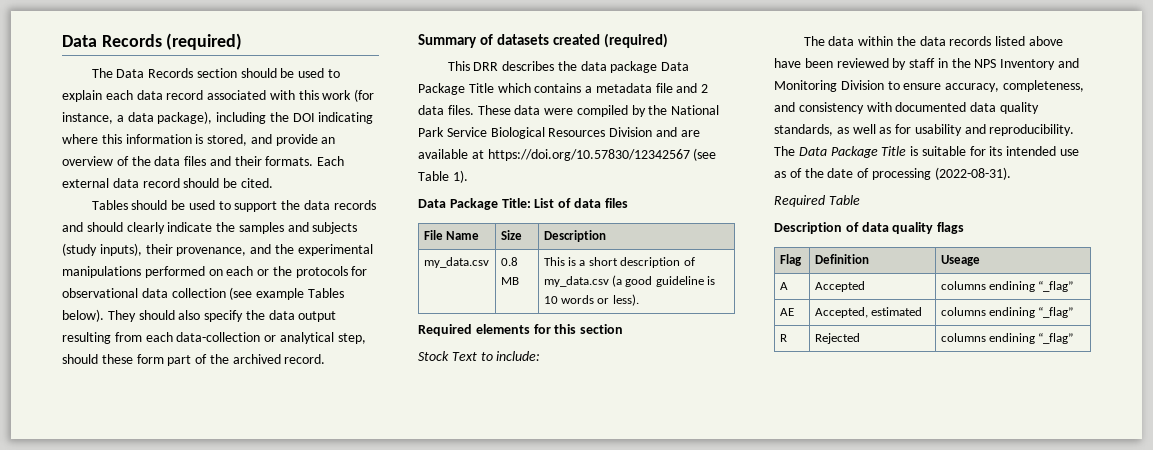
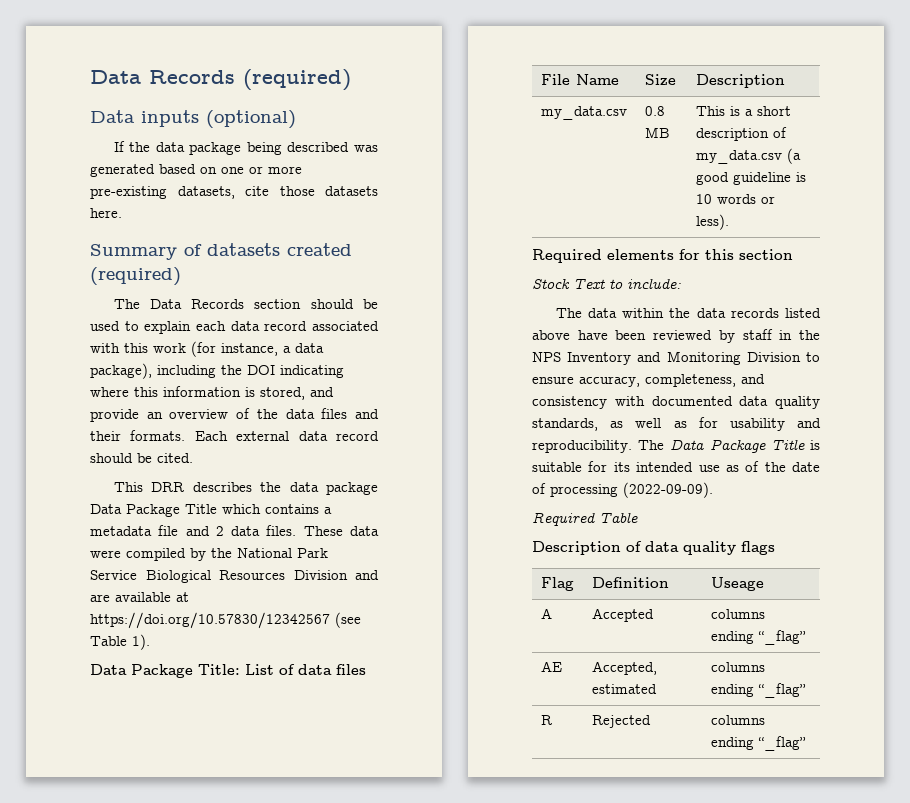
(243, 41) none -> [90,110,296,129] [113,141,378,155] [90,164,302,177] [90,186,378,199] [90,208,122,218] [90,243,352,260] [90,267,181,286] // Data inputs (optional) // If the data package being described was generated based on one or more pre-existing datasets, cite those datasets here. // Summary of datasets created (required)
[91,200,376,212] [62,222,358,234] [62,243,373,256] [62,266,368,278] [62,287,344,300] [62,309,337,322] [62,332,366,344] [62,354,326,366] [418,33,669,48] // Tables should be used to support the data records and should clearly indicate the samples and subjects (study inputs), their provenance, and the experimental manipulations performed on each or the protocols for observational data collection (see example Tables below). They should also specify the data output resulting from each data-collection or analytical step, should these form part of the archived record. // Summary of datasets created (required) -> (193, 458) none
[934,167,1011,180] (2022-08-31). -> [623,482,713,498] (2022-09-09).
[989,281,1036,292] endining -> [710,631,754,644] ending
[989,307,1036,318] endining -> [710,684,754,697] ending
[989,333,1036,344] endining -> [710,737,754,750] ending

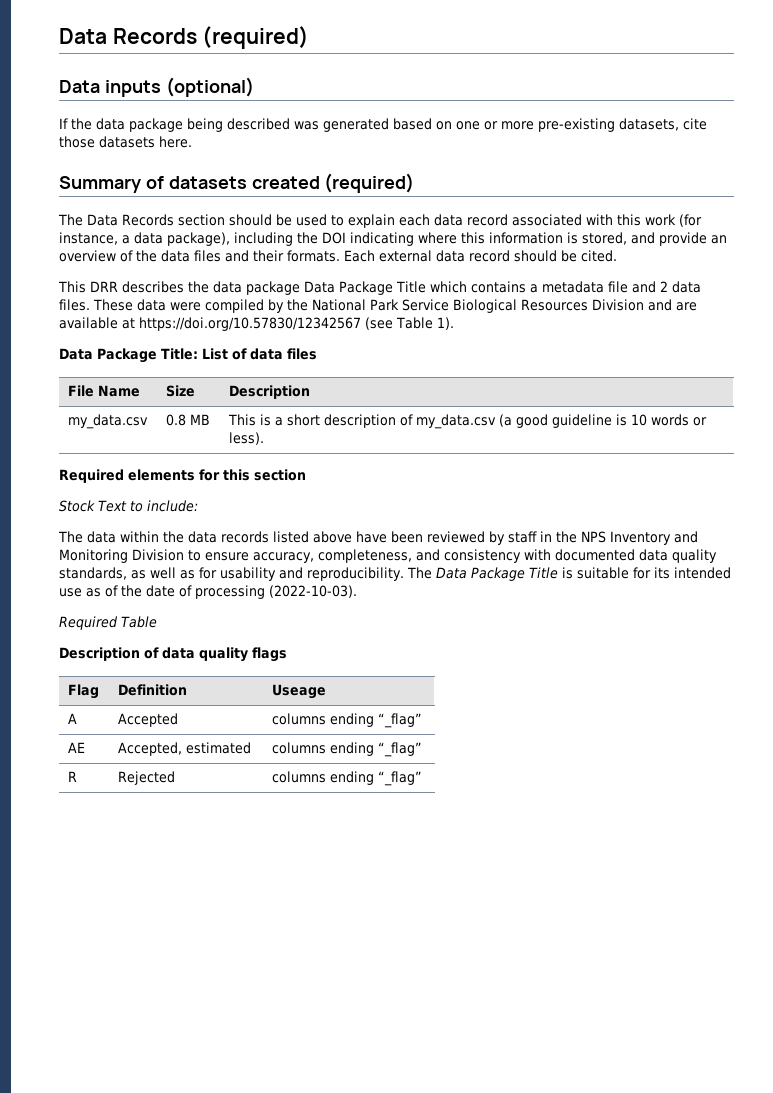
[623,482,713,498] (2022-09-09). -> [269,585,357,598] (2022-10-03).

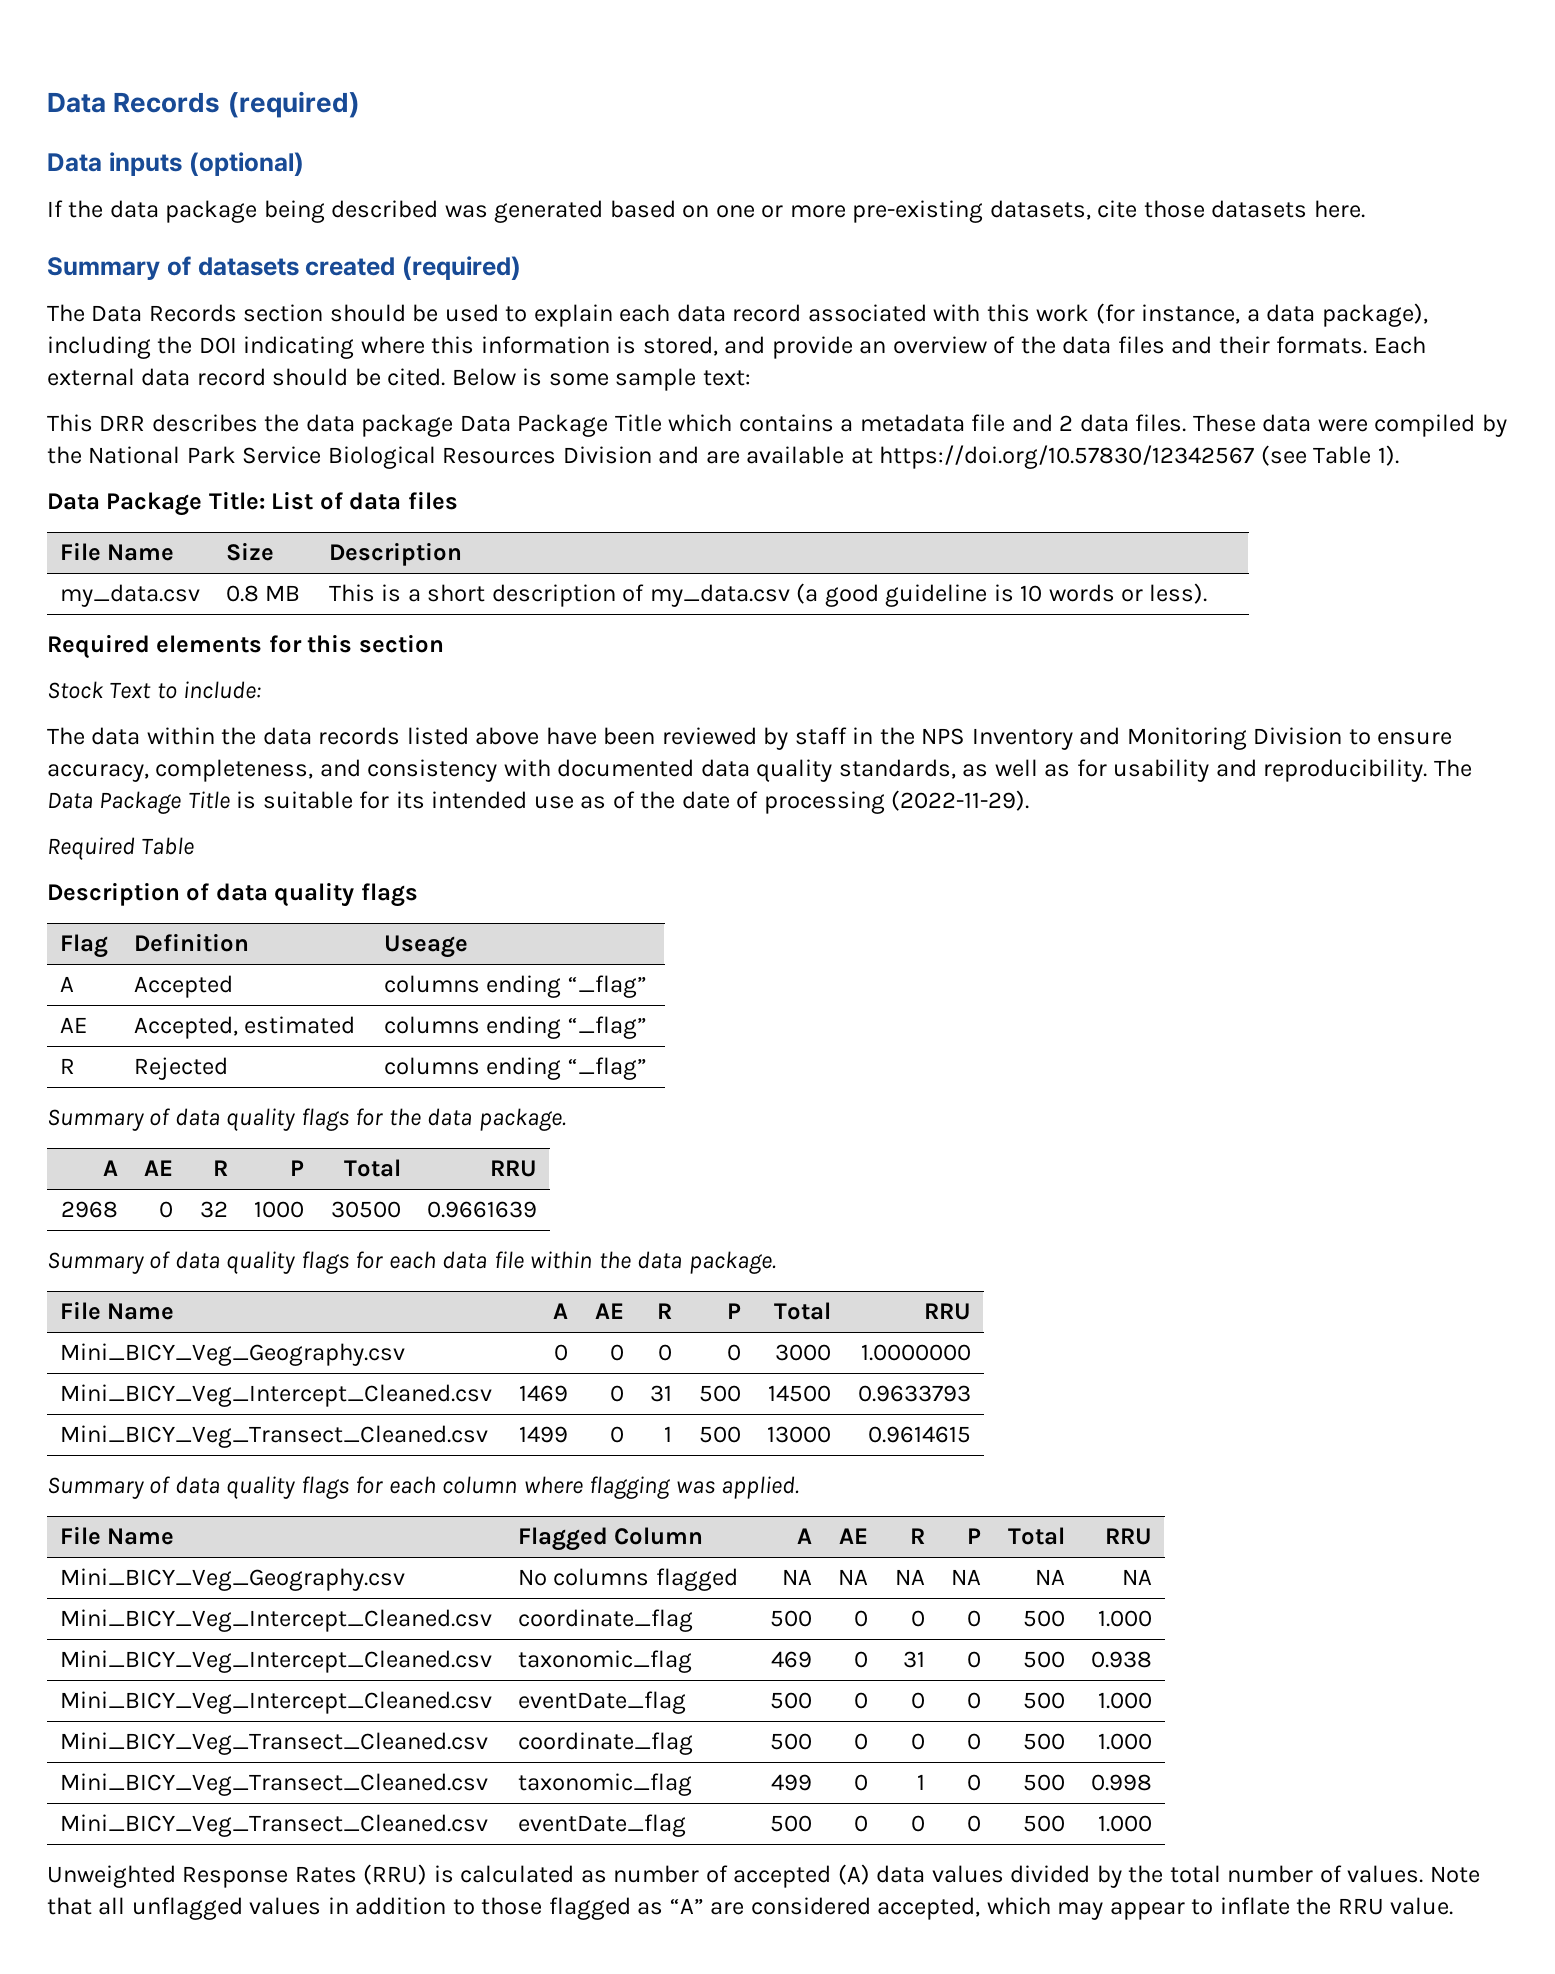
(617, 256) none -> [451,368,751,391] Below is some sample text:
[269,585,357,598] (2022-10-03). -> [891,790,1030,811] (2022-11-29).
(423, 778) none -> [47,1108,566,1131] [103,1160,119,1176] [144,1160,174,1176] [213,1160,229,1176] [290,1160,305,1176] [344,1159,402,1177] [490,1160,538,1177] [61,1201,119,1218] [159,1201,174,1218] [200,1201,229,1218] [254,1201,305,1218] [331,1201,402,1218] [427,1201,538,1218] [47,1251,776,1274] [59,1301,175,1320] [553,1303,569,1319] [595,1303,625,1319] [657,1303,673,1319] [727,1303,742,1319] [774,1302,832,1320] [924,1303,972,1320] [59,1343,405,1366] [554,1344,569,1361] [610,1344,625,1361] [658,1344,673,1361] [727,1344,742,1361] [775,1344,832,1361] [861,1344,972,1361] [59,1384,492,1407] [519,1385,569,1402] [610,1385,625,1402] [650,1385,673,1402] [699,1385,742,1402] [768,1385,832,1402] [858,1385,972,1402] [59,1425,488,1448] [519,1426,569,1443] [610,1426,625,1443] [664,1426,673,1442] [699,1426,742,1443] [767,1426,832,1443] [868,1426,972,1443] [47,1476,800,1499] [59,1526,175,1545] [517,1527,704,1551] [797,1528,813,1544] [839,1528,869,1544] [910,1528,926,1544] [967,1528,982,1544] [1008,1527,1066,1545] [1105,1528,1153,1545] [59,1568,405,1591] [517,1568,738,1591] [782,1569,813,1585] [838,1569,869,1585] [895,1569,926,1585] [951,1569,982,1585] [1035,1569,1066,1585] [1122,1569,1153,1585] [59,1609,492,1632] [517,1609,693,1632] [770,1610,813,1627] [854,1610,869,1627] [911,1610,926,1627] [967,1610,982,1627] [1023,1610,1066,1627] [1098,1610,1153,1627] [59,1650,492,1673] [517,1650,692,1673] [771,1651,813,1668] [854,1651,869,1668] [903,1651,926,1668] [967,1651,982,1668] [1023,1651,1066,1668] [1091,1651,1153,1668] [59,1691,492,1714] [517,1691,686,1714] [770,1692,813,1709] [854,1692,869,1709] [911,1692,926,1709] [967,1692,982,1709] [1023,1692,1066,1709] [1098,1692,1153,1709] [59,1732,488,1755] [517,1732,693,1755] [770,1733,813,1750] [854,1733,869,1750] [911,1733,926,1750] [967,1733,982,1750] [1023,1733,1066,1750] [1098,1733,1153,1750] [59,1773,488,1796] [517,1773,692,1796] [771,1774,813,1791] [854,1774,869,1791] [917,1774,926,1790] [967,1774,982,1791] [1023,1774,1066,1791] [1091,1774,1153,1791] [59,1814,488,1837] [517,1814,686,1837] [770,1815,813,1832] [854,1815,869,1832] [911,1815,926,1832] [967,1815,982,1832] [1023,1815,1066,1832] [1098,1815,1153,1832] [47,1864,1480,1888] [47,1897,1454,1920] // Summary of data quality flags for the data package. // A | AE | R | P | Total | RRU // 2968 | 0 | 32 | 1000 | 30500 | 0.9661639 // Summary of data quality flags for each data file within the data package. // File Name | A | AE | R | P | Total | RRU // Mini_BICY_Veg_Geography.csv | 0 | 0 | 0 | 0 | 3000 | 1.0000000 // Mini_BICY_Veg_Intercept_Cleaned.csv | 1469 | 0 | 31 | 500 | 14500 | 0.9633793 // Mini_BICY_Veg_Transect_Cleaned.csv | 1499 | 0 | 1 | 500 | 13000 | 0.9614615 // Summary of data quality flags for each column where flagging was applied. // File Name | Flagged Column | A | AE | R | P | Total | RRU // Mini_BICY_Veg_Geography.csv | No columns flagged | NA | NA | NA | NA | NA | NA // Mini_BICY_Veg_Intercept_Cleaned.csv | coordinate_flag | 500 | 0 | 0 | 0 | 500 | 1.000 // Mini_BICY_Veg_Intercept_Cleaned.csv | taxonomic_flag | 469 | 0 | 31 | 0 | 500 | 0.938 // Mini_BICY_Veg_Intercept_Cleaned.csv | eventDate_flag | 500 | 0 | 0 | 0 | 500 | 1.000 // Mini_BICY_Veg_Transect_Cleaned.csv | coordinate_flag | 500 | 0 | 0 | 0 | 500 | 1.000 // Mini_BICY_Veg_Transect_Cleaned.csv | taxonomic_flag | 499 | 0 | 1 | 0 | 500 | 0.998 // Mini_BICY_Veg_Transect_Cleaned.csv | eventDate_flag | 500 | 0 | 0 | 0 | 500 | 1.000 // Unweighted Response Rates (RRU) is calculated as number of accepted (A) data values divided by the total number of values. Note that all unflagged values in addition to those flagged as “A” are considered accepted, which may appear to inflate the RRU value.

